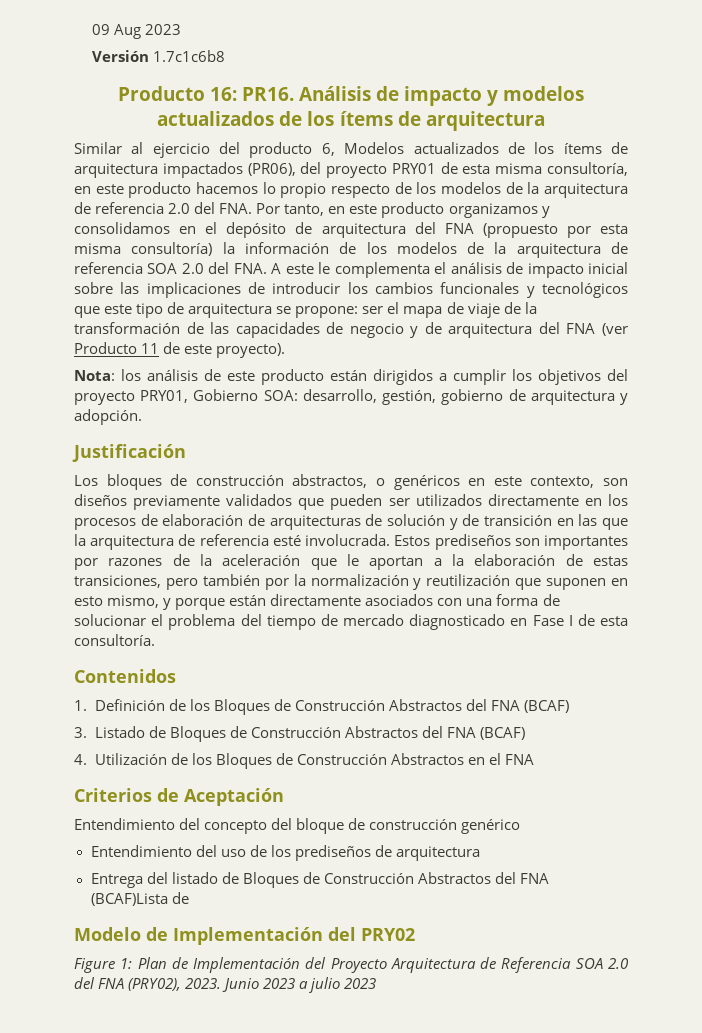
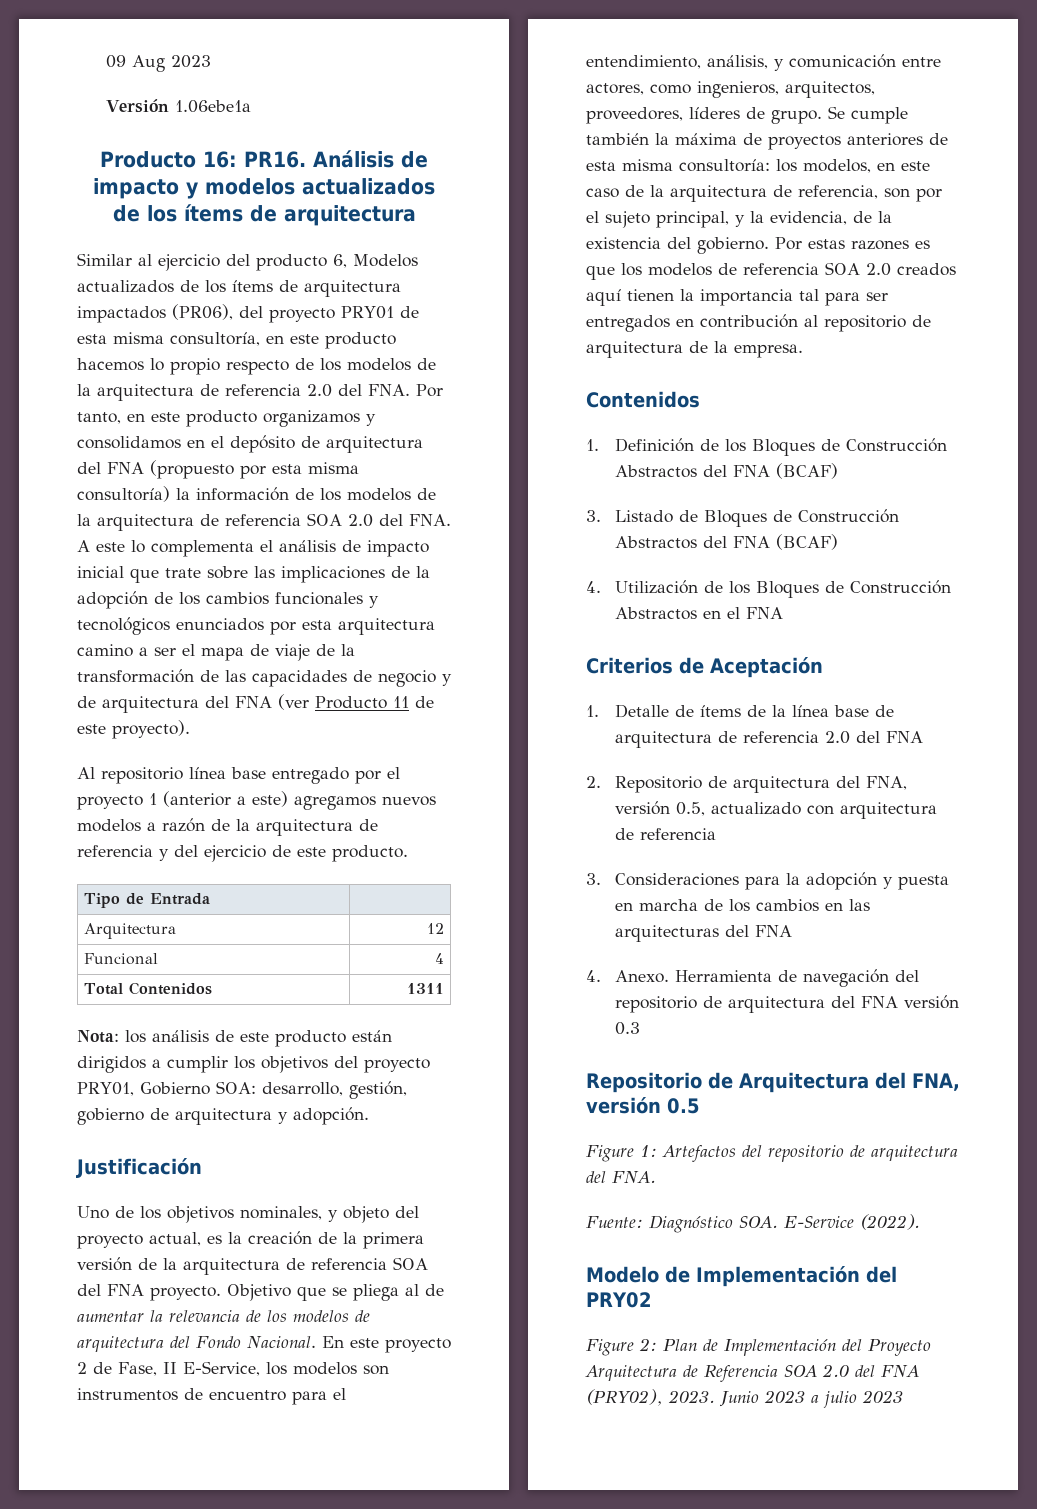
[153,50,226,62] 1.7c1c6b8 -> [174,100,251,113] 1.06ebe1a
[318,262,331,274] le -> [131,540,145,553] lo
(628, 268) none -> [130,568,201,583] que trate
[272,282,341,294] introducir -> [416,566,430,578] [77,591,173,609] la adopción de
[74,302,359,318] que este tipo de arquitectura se propone: -> [176,618,435,635] [77,644,148,657] enunciados por esta arquitectura camino a
(286, 350) none -> [77,767,400,784] [77,791,436,810] [77,818,378,836] [77,845,408,862] [84,893,211,908] [84,923,177,939] [426,923,444,934] [84,953,159,965] [434,953,444,964] [84,982,213,995] [406,983,444,994] // Al repositorio línea base entregado por el proyecto 1 (anterior a este) agregamos nuevos modelos a razón de la arquitectura de referencia y del ejercicio de este producto. // Tipo de Entrada | // Arquitectura | 12 // Funcional | 4 // Total Contenidos | 1311
[74,474,629,490] [74,494,628,510] [74,514,629,530] [74,534,628,550] [74,554,628,570] [74,574,628,590] [74,594,560,610] [74,614,629,630] [74,634,155,646] Los bloques de construcción abstractos, o genéricos en este contexto, son diseños previamente validados que pueden ser utilizados directamente en los procesos de elaboración de arquitecturas de solución y de transición en las que la arquitectura de referencia esté involucrada. Estos prediseños son importantes por razones de la aceleración que le aportan a la elaboración de estas transiciones, pero también por la normalización y reutilización que suponen en esto mismo, y porque están directamente asociados con una forma de solucionar el problema del tiempo de mercado diagnosticado en Fase I de esta consultoría. -> [77,1206,419,1223] [77,1231,424,1249] [77,1257,428,1275] [77,1284,444,1301] [77,1310,370,1322] [77,1336,451,1353] [77,1361,389,1376] [77,1388,346,1405] [586,54,941,71] [586,81,875,98] [586,106,908,124] [586,133,948,150] [586,159,930,173] [586,185,942,202] [586,211,892,228] [586,237,930,254] [586,262,956,280] [586,289,888,306] [586,314,931,332] [586,341,803,358] Uno de los objetivos nominales, y objeto del proyecto actual, es la creación de la primera versión de la arquitectura de referencia SOA del FNA proyecto. Objetivo que se pliega al de aumentar la relevancia de los modelos de arquitectura del Fondo Nacional. En este proyecto 2 de Fase, II E-Service, los modelos son instrumentos de encuentro para el entendimiento, análisis, y comunicación entre actores, como ingenieros, arquitectos, proveedores, líderes de grupo. Se cumple también la máxima de proyectos anteriores de esta misma consultoría: los modelos, en este caso de la arquitectura de referencia, son por el sujeto principal, y la evidencia, de la existencia del gobierno. Por estas razones es que los modelos de referencia SOA 2.0 creados aquí tienen la importancia tal para ser entregados en contribución al repositorio de arquitectura de la empresa.
[74,818,521,834] [90,845,480,861] [90,872,549,888] [90,892,189,906] Entendimiento del concepto del bloque de construcción genérico // Entendimiento del uso de los prediseños de arquitectura // Entrega del listado de Bloques de Construcción Abstractos del FNA (BCAF)Lista de -> [586,704,894,718] [614,731,923,748] [586,776,907,793] [614,801,937,819] [614,828,716,840] [586,872,949,890] [614,899,870,912] [614,925,792,942] [586,969,919,987] [614,995,959,1013] [614,1022,640,1035] [586,1072,960,1093] [586,1097,700,1114] [586,1145,958,1162] [586,1171,656,1183] [586,1214,920,1233] 1. Detalle de ítems de la línea base de arquitectura de referencia 2.0 del FNA // 2. Repositorio de arquitectura del FNA, versión 0.5, actualizado con arquitectura de referencia // 3. Consideraciones para la adopción y puesta en marcha de los cambios en las arquitecturas del FNA // 4. Anexo. Herramienta de navegación del repositorio de arquitectura del FNA versión 0.3 // Repositorio de Arquitectura del FNA, versión 0.5 // Figure 1: Artefactos del repositorio de arquitectura del FNA. // Fuente: Diagnóstico SOA. E-Service (2022).
[120,958,133,969] 1: -> [639,1338,657,1351] 2:

